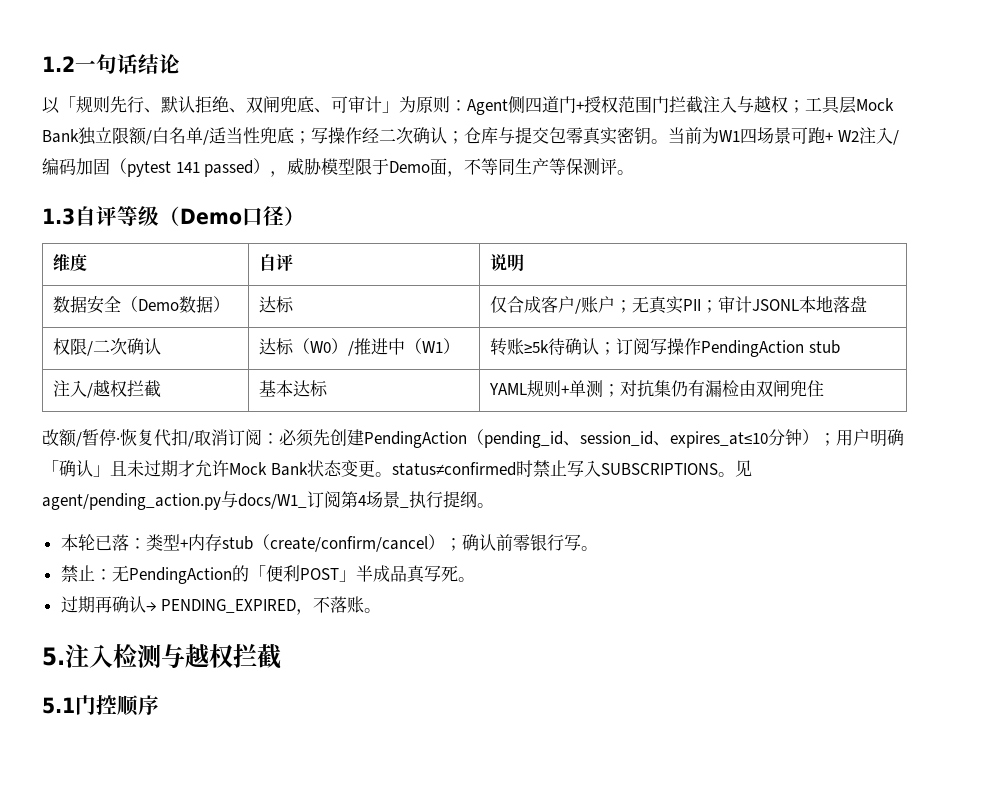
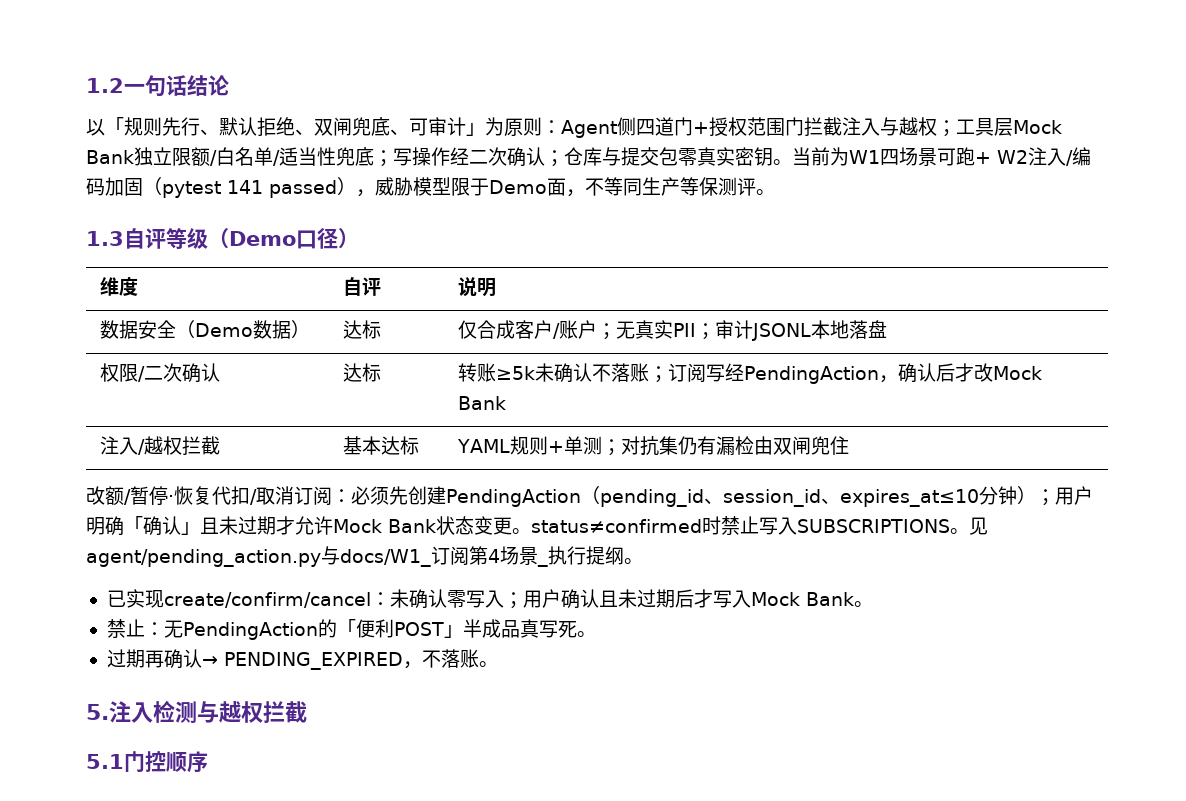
[293,338,461,356] [490,338,840,357] （W0）/推进中（W1） | 转账≥5k待确认；订阅写操作PendingAction stub -> [457,363,1042,384] [457,396,506,410] | 转账≥5k未确认不落账；订阅写经PendingAction，确认后才改Mock Bank
[60,534,581,552] 本轮已落：类型+内存stub（create/confirm/cancel）；确认前零银行写 -> [106,589,854,609] 已实现create/confirm/cancel：未确认零写入；用户确认且未过期后才写入Mock Bank

